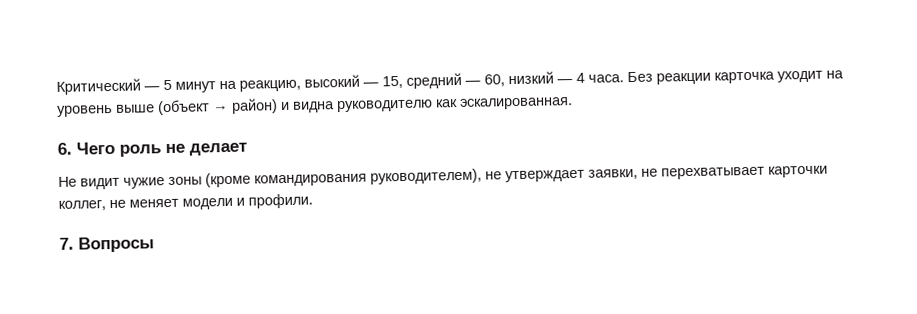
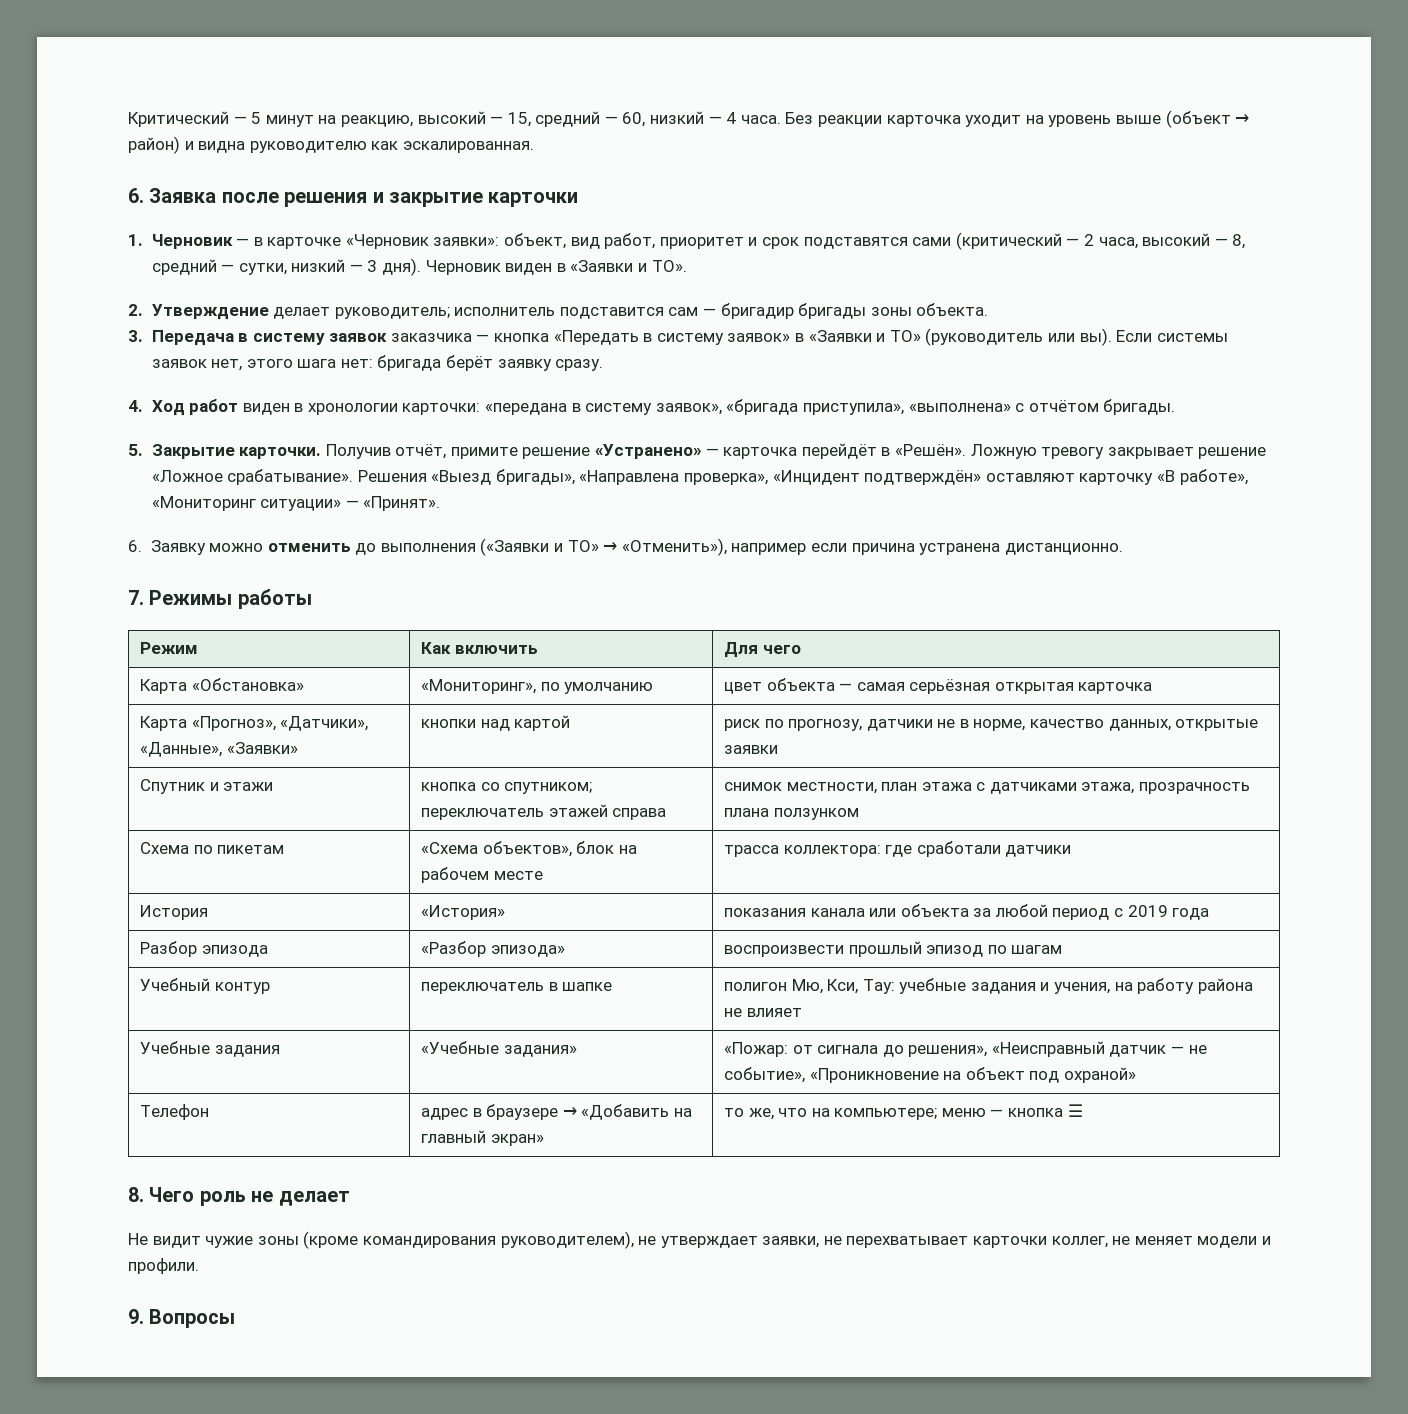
(72, 148) none -> [149,188,579,207] [128,232,1246,250] [151,258,687,276] [128,303,989,320] [128,328,1228,346] [151,355,604,371] [128,399,1176,416] [128,443,1267,459] [151,469,1248,485] [151,496,441,511] [128,538,1123,556] [128,589,312,609] [139,642,198,654] [420,642,538,654] [723,642,801,658] [139,678,304,694] [420,679,654,694] [723,678,1153,694] [139,716,369,731] [139,742,298,757] [420,715,571,731] [723,719,1259,731] [723,745,778,754] [139,779,274,794] [420,782,593,794] [420,804,667,820] [723,782,1251,794] [723,808,859,820] [139,842,285,854] [420,841,637,857] [420,867,543,883] [723,841,1072,857] [139,905,208,920] [420,905,505,920] [723,904,1210,920] [139,941,268,957] [420,941,565,957] [723,941,1063,957] [139,978,270,994] [420,982,613,994] [723,978,1253,994] [723,1008,802,1017] [139,1041,280,1057] [420,1041,577,1057] [723,1041,1207,1057] [723,1067,1136,1083] [139,1104,209,1120] [420,1104,692,1120] [420,1130,544,1146] [723,1104,1083,1120] [128,1187,144,1202] Заявка после решения и закрытие карточки // 1. Черновик — в карточке «Черновик заявки»: объект, вид работ, приоритет и срок подставятся сами (критический — 2 часа, высокий — 8, средний — сутки, низкий — 3 дня). Черновик виден в «Заявки и ТО». // 2. Утверждение делает руководитель; исполнитель подставится сам — бригадир бригады зоны объекта. // 3. Передача в систему заявок заказчика — кнопка «Передать в систему заявок» в «Заявки и ТО» (руководитель или вы). Если системы заявок нет, этого шага нет: бригада берёт заявку сразу. // 4. Ход работ виден в хронологии карточки: «передана в систему заявок», «бригада приступила», «выполнена» с отчётом бригады. // 5. Закрытие карточки. Получив отчёт, примите решение «Устранено» — карточка перейдёт в «Решён». Ложную тревогу закрывает решение «Ложное срабатывание». Решения «Выезд бригады», «Направлена проверка», «Инцидент подтверждён» оставляют карточку «В работе», «Мониторинг ситуации» — «Принят». // 6. Заявку можно отменить до выполнения («Заявки и ТО» → «Отменить»), например если причина устранена дистанционно. // 7. Режимы работы // Режим | Как включить | Для чего // Карта «Обстановка» | «Мониторинг», по умолчанию | цвет объекта — самая серьёзная открытая карточка // Карта «Прогноз», «Датчики», «Данные», «Заявки» | кнопки над картой | риск по прогнозу, датчики не в норме, качество данных, открытые заявки // Спутник и этажи | кнопка со спутником; переключатель этажей справа | снимок местности, план этажа с датчиками этажа, прозрачность плана ползунком // Схема по пикетам | «Схема объектов», блок на рабочем месте | трасса коллектора: где сработали датчики // История | «История» | показания канала или объекта за любой период с 2019 года // Разбор эпизода | «Разбор эпизода» | воспроизвести прошлый эпизод по шагам // Учебный контур | переключатель в шапке | полигон Мю, Кси, Тау: учебные задания и учения, на работу района не влияет // Учебные задания | «Учебные задания» | «Пожар: от сигнала до решения», «Неисправный датчик — не событие», «Проникновение на объект под охраной» // Телефон | адрес в браузере → «Добавить на главный экран» | то же, что на компьютере; меню — кнопка ☰ // 8.
[59,237,74,250] 7. -> [128,1309,144,1324] 9.

